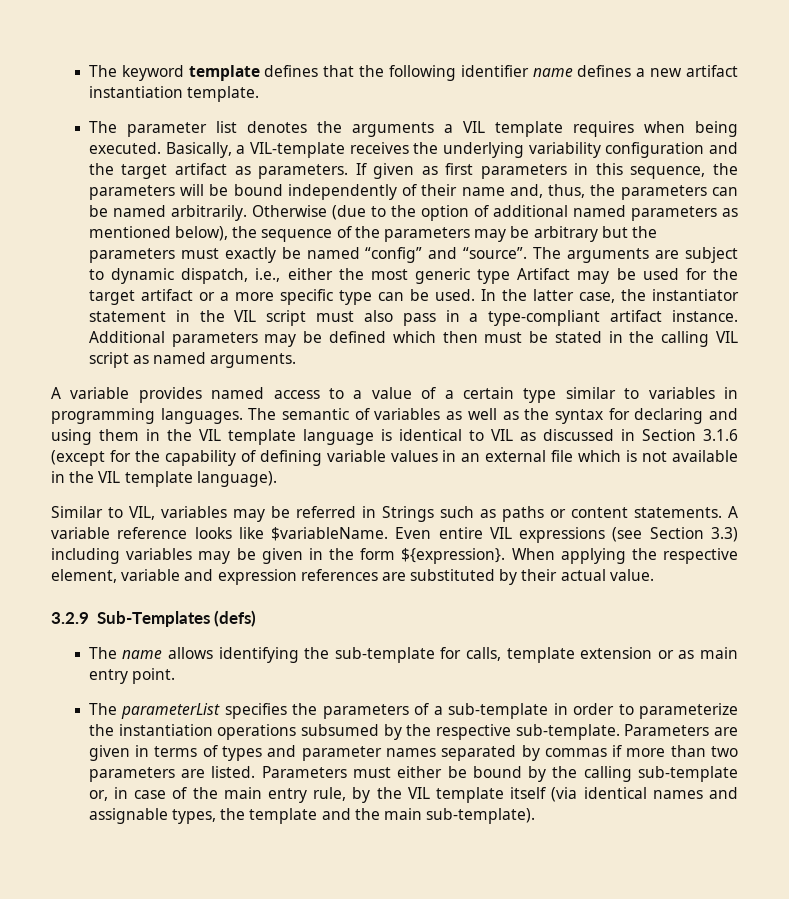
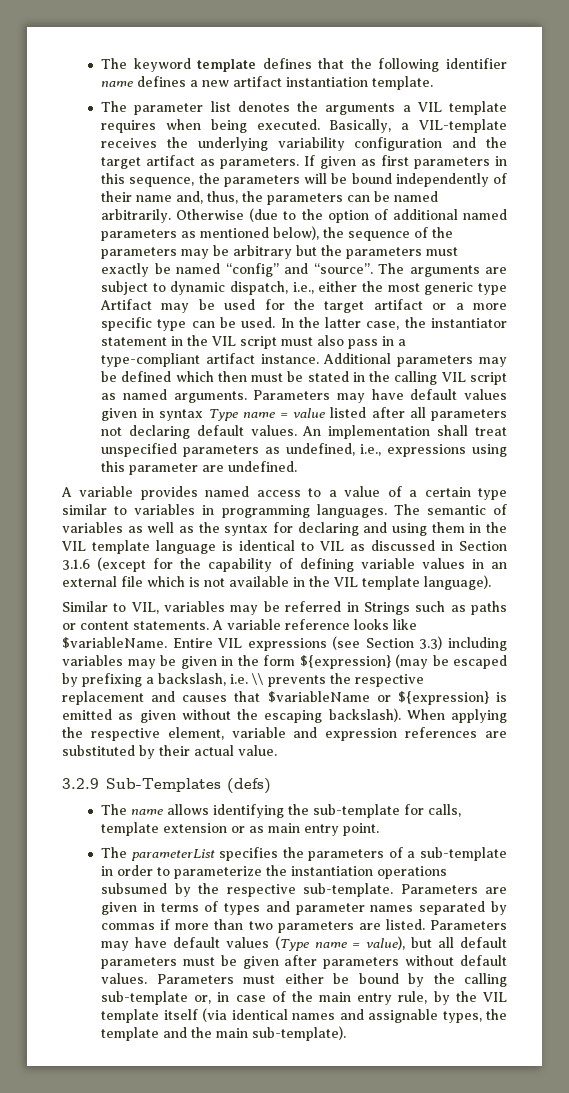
(297, 360) none -> [253,389,507,403] [101,407,507,421] [101,425,508,439] [101,443,507,457] [101,461,298,475] Parameters may have default values given in syntax Type name = value listed after all parameters not declaring default values. An implementation shall treat unspecified parameters as undefined, i.e., expressions using this parameter are undefined.
[395,527,483,539] Even entire -> [172,638,213,648] Entire
[401,548,506,564] ${expression}. -> [299,654,507,669] [62,673,424,687] [62,691,508,705] [62,708,401,723] ${expression} (may be escaped by prefixing a backslash, i.e. \\ prevents the respective replacement and causes that $variableName or ${expression} is emitted as given without the escaping backslash).
(347, 772) none -> [101,936,508,951] [101,955,508,969] [101,973,234,984] may have default values (Type name = value), but all default parameters must be given after parameters without default values. Parameters

